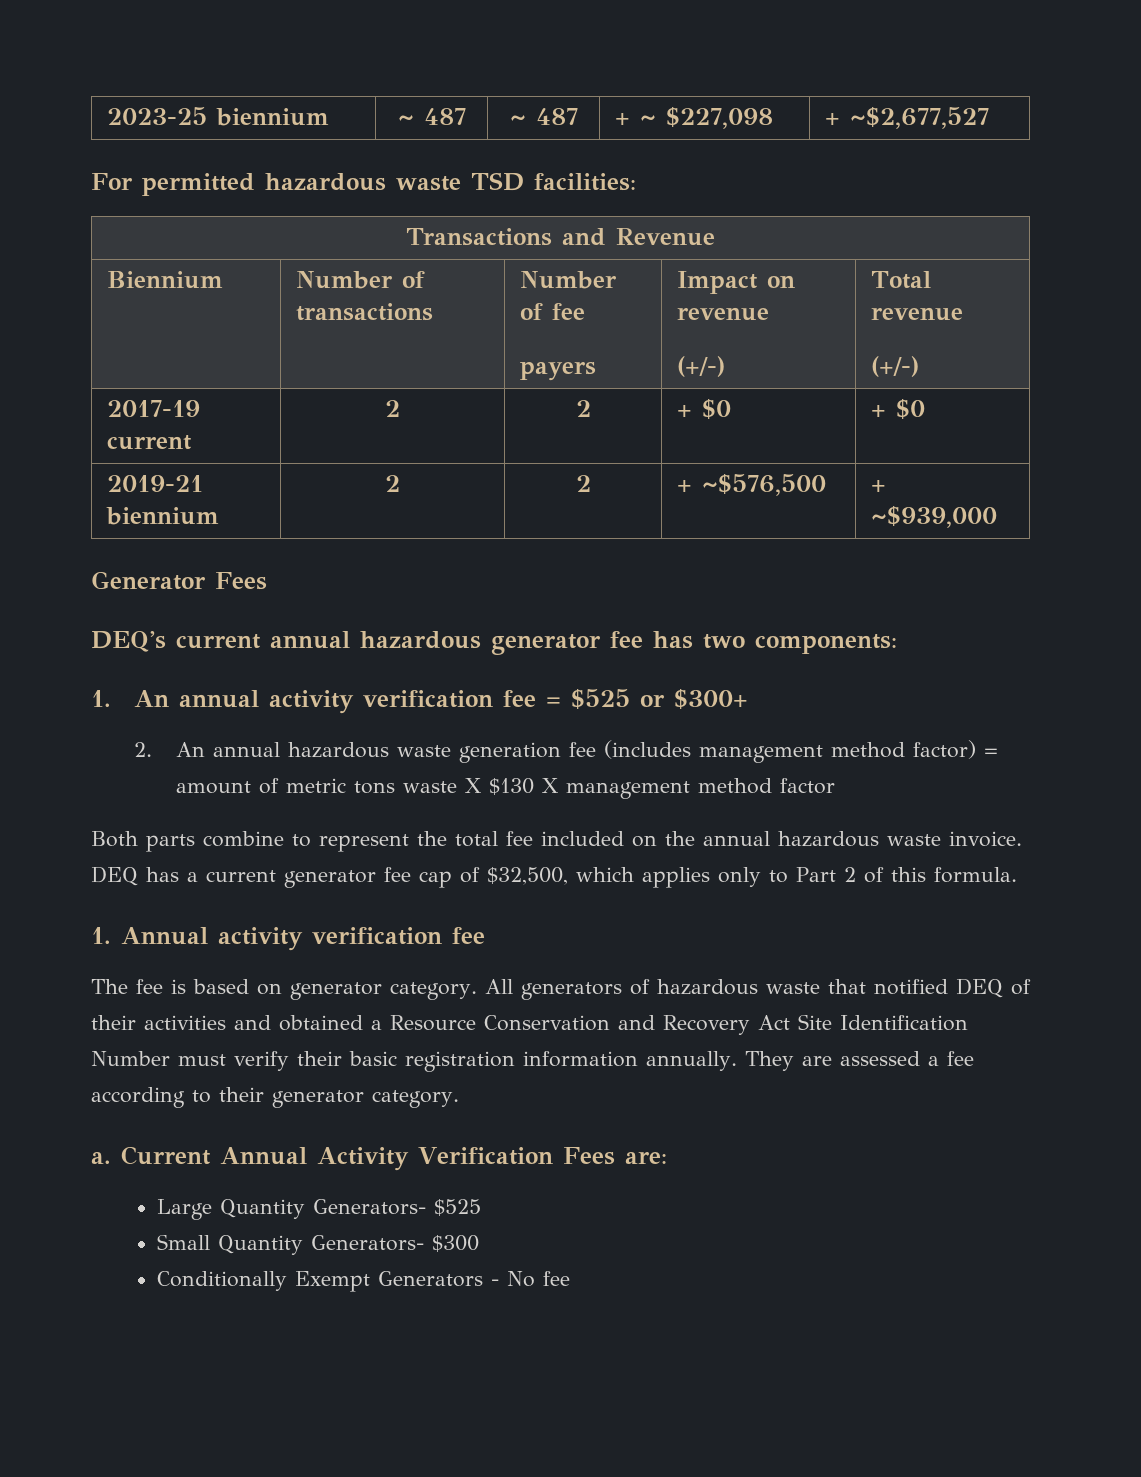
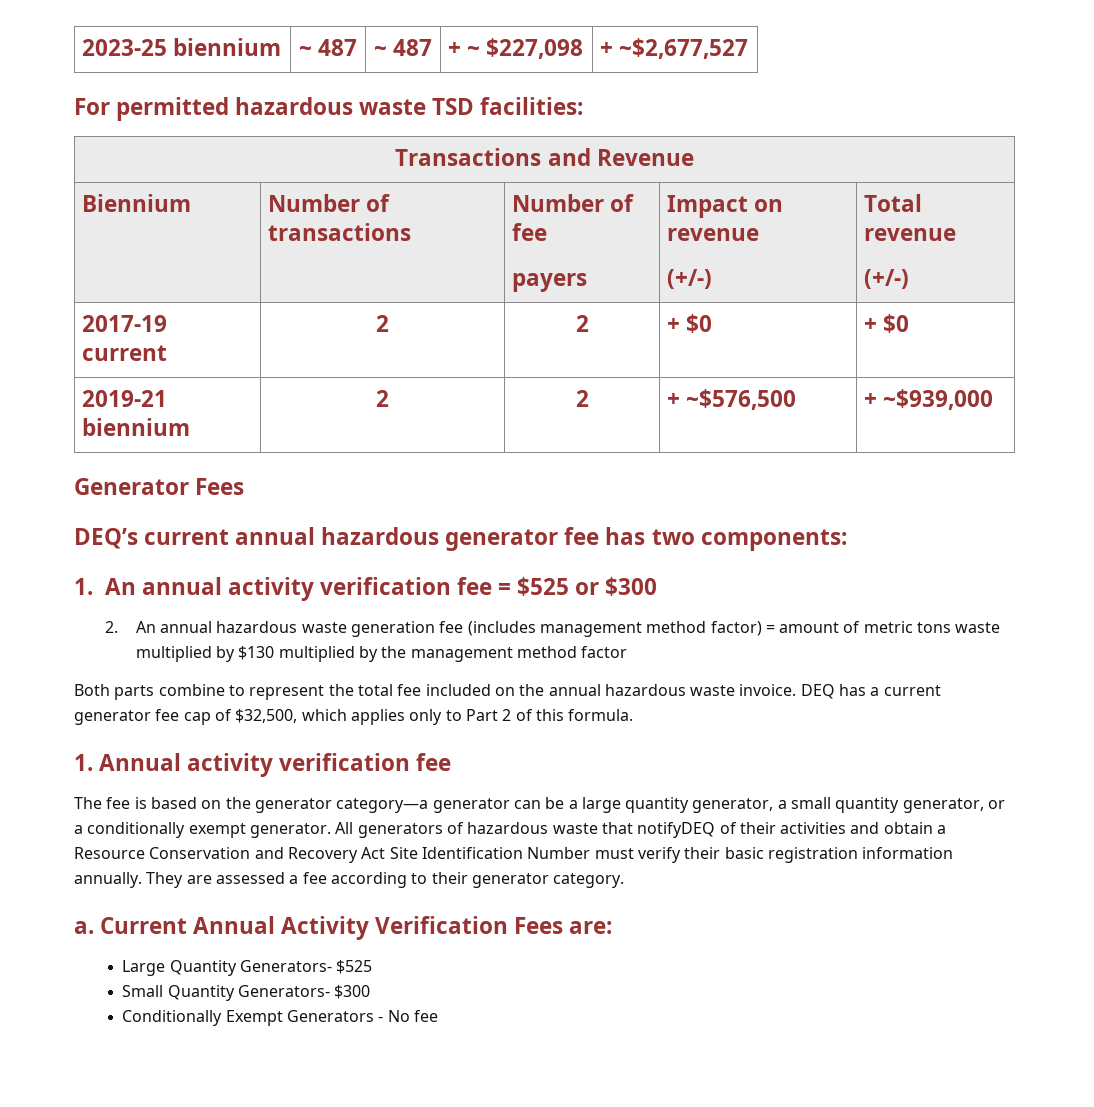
[673,689,748,709] $300+ -> [605,577,658,596] $300
[465,778,559,795] X $130 X -> [135,646,407,662] multiplied by $130 multiplied by the
[290,982,477,1000] generator category. -> [225,797,1006,813] [74,822,331,838] the generator category—a generator can be a large quantity generator, a small quantity generator, or a conditionally exempt generator.
[873,978,1003,998] notified DEQ -> [637,822,716,838] notifyDEQ
[279,1015,363,1031] obtained -> [883,822,933,834] obtain

